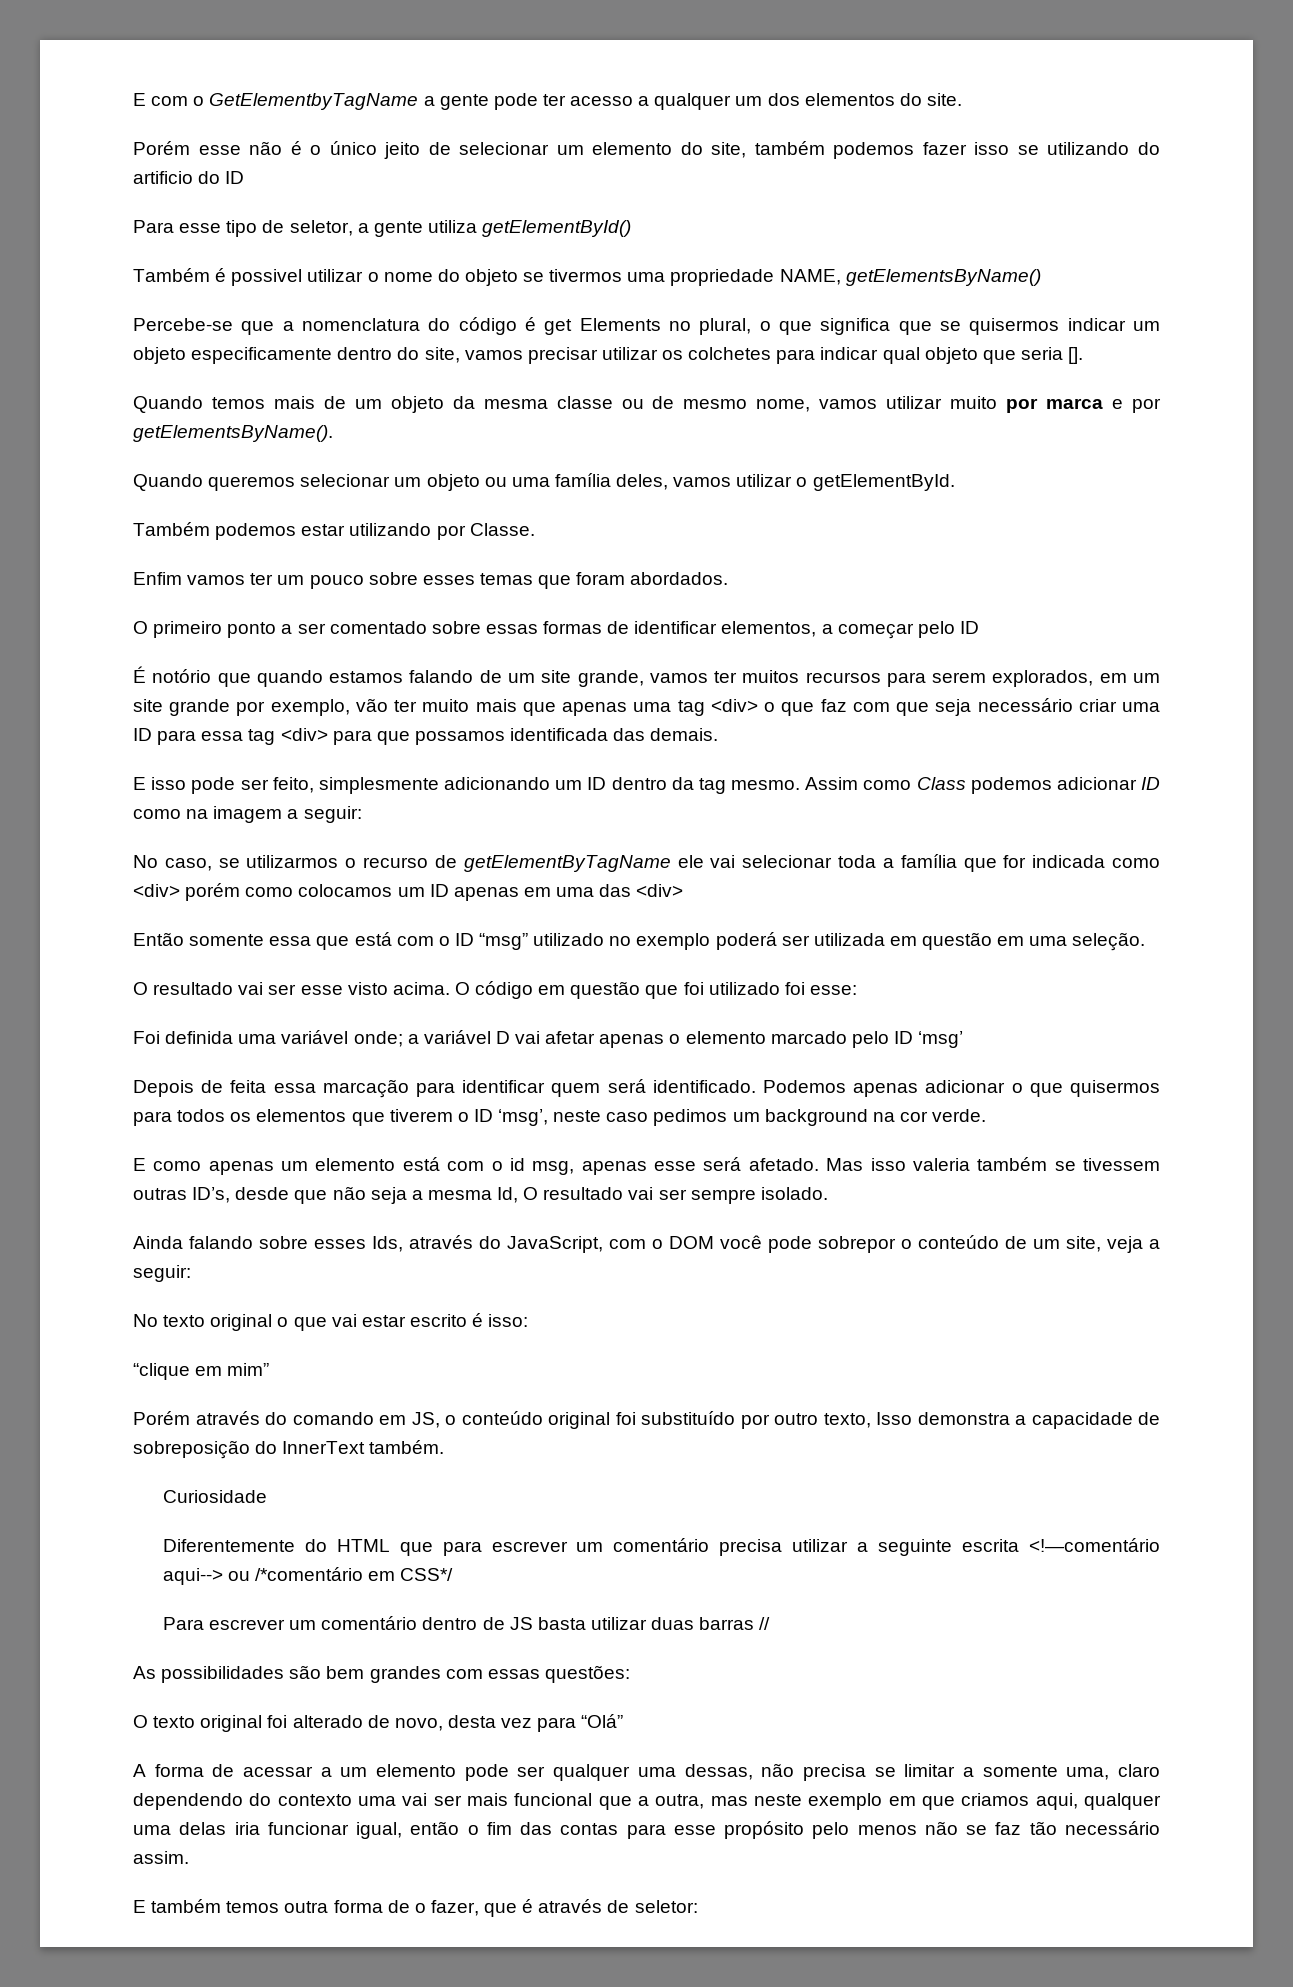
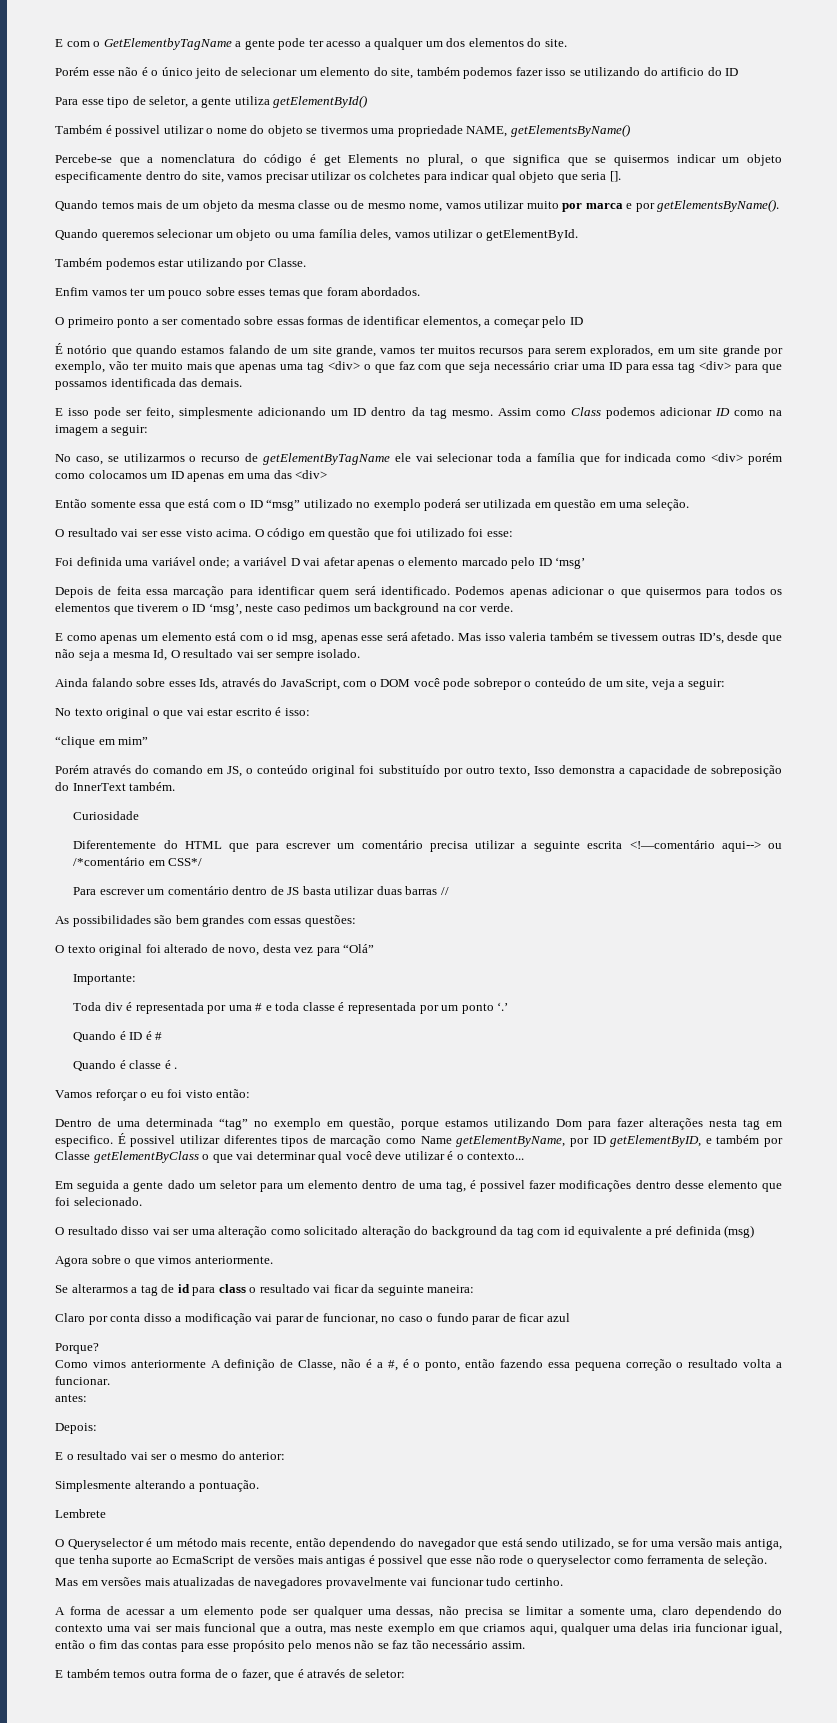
(624, 1721) none -> [73,974,137,985] [73,1002,509,1014] [73,1031,163,1042] [73,1060,178,1071] [55,1089,251,1101] [55,1118,782,1130] [55,1133,783,1147] [55,1151,525,1163] [55,1180,782,1192] [55,1197,142,1206] [55,1225,755,1238] [55,1255,273,1267] [55,1284,475,1296] [55,1313,570,1325] [55,1343,99,1354] [55,1359,783,1371] [55,1376,110,1385] [55,1394,87,1402] [55,1423,97,1434] [55,1451,286,1460] [55,1480,259,1492] [55,1509,106,1518] [55,1538,782,1550] [55,1555,768,1567] [55,1577,563,1589] // Importante: // Toda div é representada por uma # e toda classe é representada por um ponto ‘.’ // Quando é ID é # // Quando é classe é . // Vamos reforçar o eu foi visto então: // Dentro de uma determinada “tag” no exemplo em questão, porque estamos utilizando Dom para fazer alterações nesta tag em especifico. É possivel utilizar diferentes tipos de marcação como Name getElementByName, por ID getElementByID, e também por Classe getElementByClass o que vai determinar qual você deve utilizar é o contexto... // Em seguida a gente dado um seletor para um elemento dentro de uma tag, é possivel fazer modificações dentro desse elemento que foi selecionado. // O resultado disso vai ser uma alteração como solicitado alteração do background da tag com id equivalente a pré definida (msg) // Agora sobre o que vimos anteriormente. // Se alterarmos a tag de id para class o resultado vai ficar da seguinte maneira: // Claro por conta disso a modificação vai parar de funcionar, no caso o fundo parar de ficar azul // Porque? // Como vimos anteriormente A definição de Classe, não é a #, é o ponto, então fazendo essa pequena correção o resultado volta a funcionar. // antes: // Depois: // E o resultado vai ser o mesmo do anterior: // Simplesmente alterando a pontuação. // Lembrete // O Queryselector é um método mais recente, então dependendo do navegador que está sendo utilizado, se for uma versão mais antiga, que tenha suporte ao EcmaScript de versões mais antigas é possivel que esse não rode o queryselector como ferramenta de seleção. // Mas em versões mais atualizadas de navegadores provavelmente vai funcionar tudo certinho.

